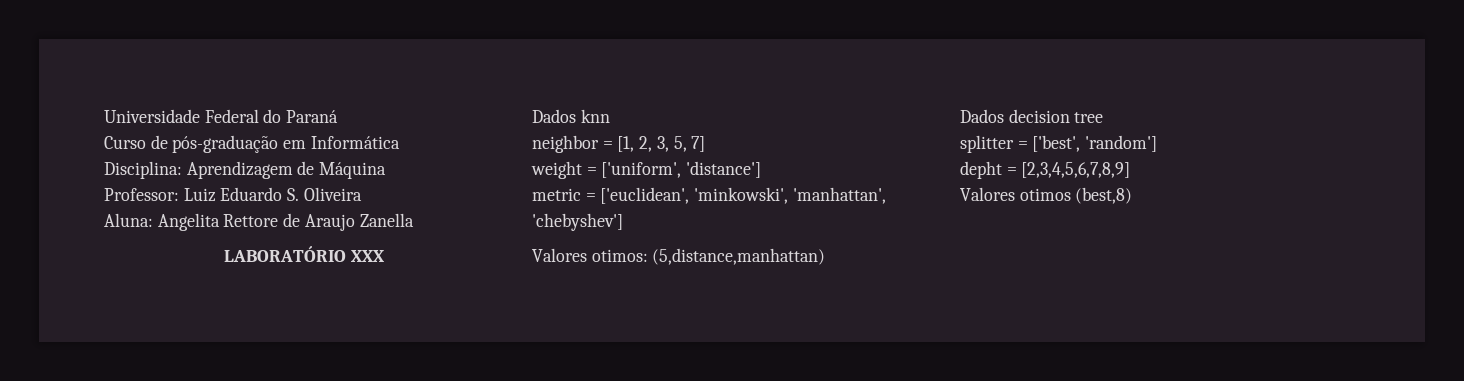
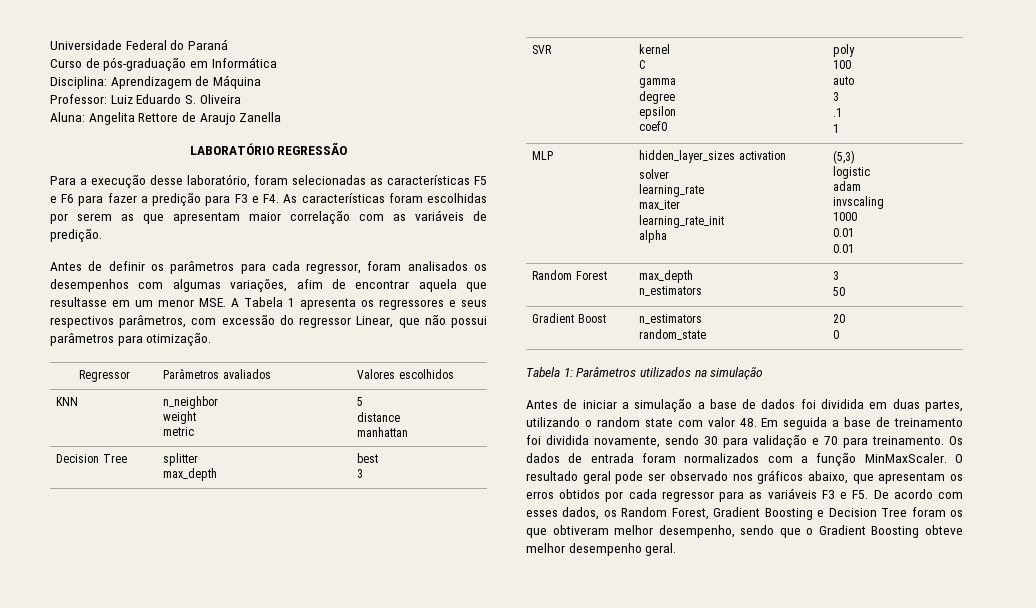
[350,250,385,262] [532,109,610,123] [532,135,706,153] [531,161,762,179] [532,187,886,204] [532,213,623,231] [532,248,826,265] [960,109,1104,123] [960,135,1158,153] [960,161,1131,179] [960,187,1133,204] XXX // Dados knn // neighbor = [1, 2, 3, 5, 7] // weight = ['uniform', 'distance'] // metric = ['euclidean', 'minkowski', 'manhattan', 'chebyshev'] // Valores otimos: (5,distance,manhattan) // Dados decision tree // splitter = ['best', 'random'] // depht = [2,3,4,5,6,7,8,9] // Valores otimos (best,8) -> [277,142,348,155] [50,174,487,188] [50,192,487,206] [50,210,487,224] [50,228,102,242] [50,261,488,274] [50,278,487,292] [50,297,487,310] [50,314,488,328] [50,332,212,346] [78,370,130,382] [163,369,271,379] [357,369,454,379] [56,397,79,406] [163,396,219,409] [163,411,197,424] [163,427,195,436] [357,397,364,406] [357,412,401,422] [357,427,409,437] [56,454,127,463] [163,453,199,466] [163,468,218,481] [357,453,379,463] [357,469,364,478] [532,45,553,54] [639,44,671,54] [639,60,646,69] [639,78,677,88] [639,91,676,104] [639,106,677,119] [639,121,668,131] [833,44,856,57] [833,60,852,69] [833,76,855,85] [833,92,840,101] [833,108,843,117] [833,124,840,133] [532,151,554,160] [639,150,786,163] [639,169,670,179] [639,184,705,197] [639,200,681,210] [639,215,725,228] [639,230,668,243] [833,150,856,164] [833,166,871,179] [833,181,862,191] [833,196,885,209] [833,212,858,221] [833,228,855,237] [833,244,855,253] [532,270,607,280] [639,270,694,283] [639,286,703,296] [833,271,840,280] [833,287,846,296] [532,313,606,323] [639,314,703,324] [639,329,707,340] [833,314,846,323] [833,330,840,339] [526,367,764,380] [526,398,964,412] [526,417,963,430] [526,434,963,448] [526,452,963,466] [526,470,963,484] [526,488,963,502] [526,507,963,520] [526,525,963,538] [526,543,677,556] REGRESSÃO // Para a execução desse laboratório, foram selecionadas as características F5 e F6 para fazer a predição para F3 e F4. As características foram escolhidas por serem as que apresentam maior correlação com as variáveis de predição. // Antes de definir os parâmetros para cada regressor, foram analisados os desempenhos com algumas variações, afim de encontrar aquela que resultasse em um menor MSE. A Tabela 1 apresenta os regressores e seus respectivos parâmetros, com excessão do regressor Linear, que não possui parâmetros para otimização. // Regressor | Parâmetros avaliados | Valores escolhidos // KNN | n_neighbor // weight // metric | 5 // distance // manhattan // Decision Tree | splitter // max_depth | best // 3 // SVR | kernel // C // gamma // degree // epsilon // coef0 | poly // 100 // auto // 3 // .1 // 1 // MLP | hidden_layer_sizes activation // solver // learning_rate // max_iter // learning_rate_init // alpha | (5,3) // logistic // adam // invscaling // 1000 // 0.01 // 0.01 // Random Forest | max_depth // n_estimators | 3 // 50 // Gradient Boost | n_estimators // random_state | 20 // 0 // Tabela 1: Parâmetros utilizados na simulação // Antes de iniciar a simulação a base de dados foi dividida em duas partes, utilizando o random state com valor 48. Em seguida a base de treinamento foi dividida novamente, sendo 30 para validação e 70 para treinamento. Os dados de entrada foram normalizados com a função MinMaxScaler. O resultado geral pode ser observado nos gráficos abaixo, que apresentam os erros obtidos por cada regressor para as variáveis F3 e F5. De acordo com esses dados, os Random Forest, Gradient Boosting e Decision Tree foram os que obtiveram melhor desempenho, sendo que o Gradient Boosting obteve melhor desempenho geral.

